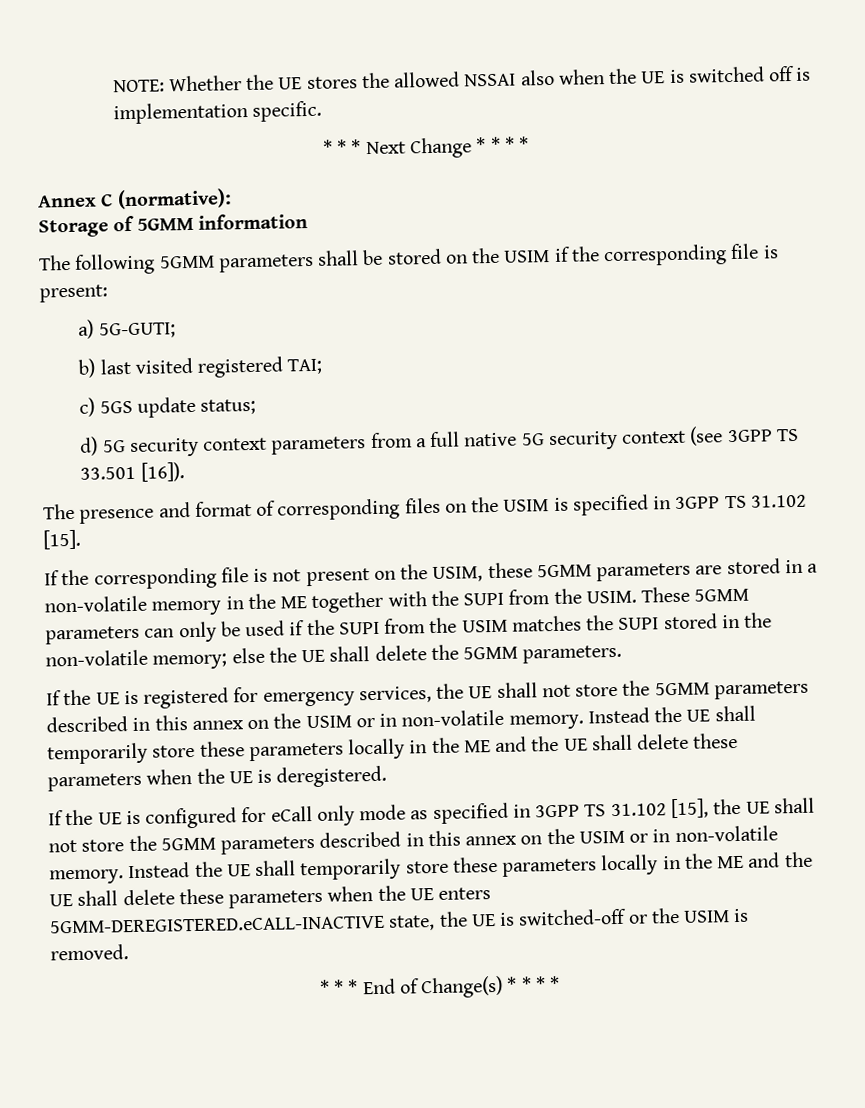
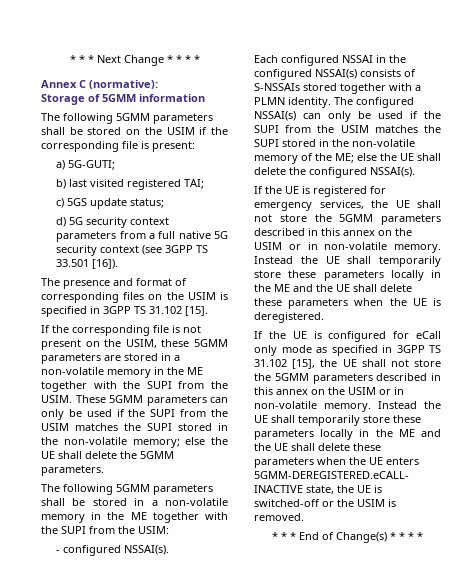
[112,65,812,93] [112,100,322,125] NOTE: Whether the UE stores the allowed NSSAI also when the UE is switched off is implementation specific. // -> (69, 59) none
(623, 654) none -> [41,484,213,495] [41,498,228,506] [41,512,228,523] [41,526,169,534] [56,545,170,556] [254,55,406,66] [254,69,416,80] [254,83,421,94] [254,97,414,108] [254,111,441,122] [254,125,441,133] [254,139,415,147] [254,153,441,164] [254,167,415,178] // The following 5GMM parameters shall be stored in a non-volatile memory in the ME together with the SUPI from the USIM: // - configured NSSAI(s). // Each configured NSSAI in the configured NSSAI(s) consists of S-NSSAIs stored together with a PLMN identity. The configured NSSAI(s) can only be used if the SUPI from the USIM matches the SUPI stored in the non-volatile memory of the ME; else the UE shall delete the configured NSSAI(s).

